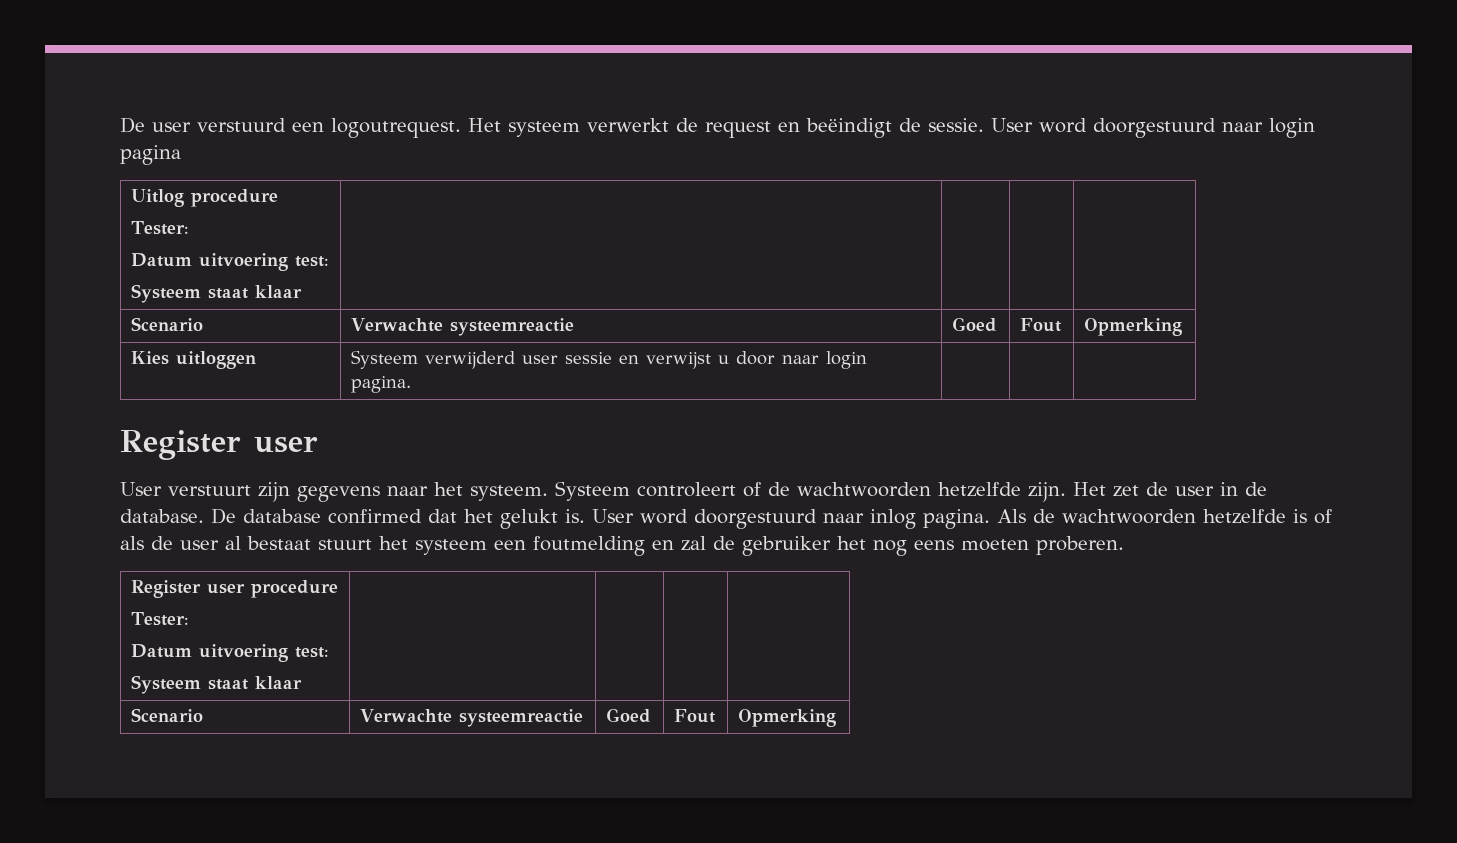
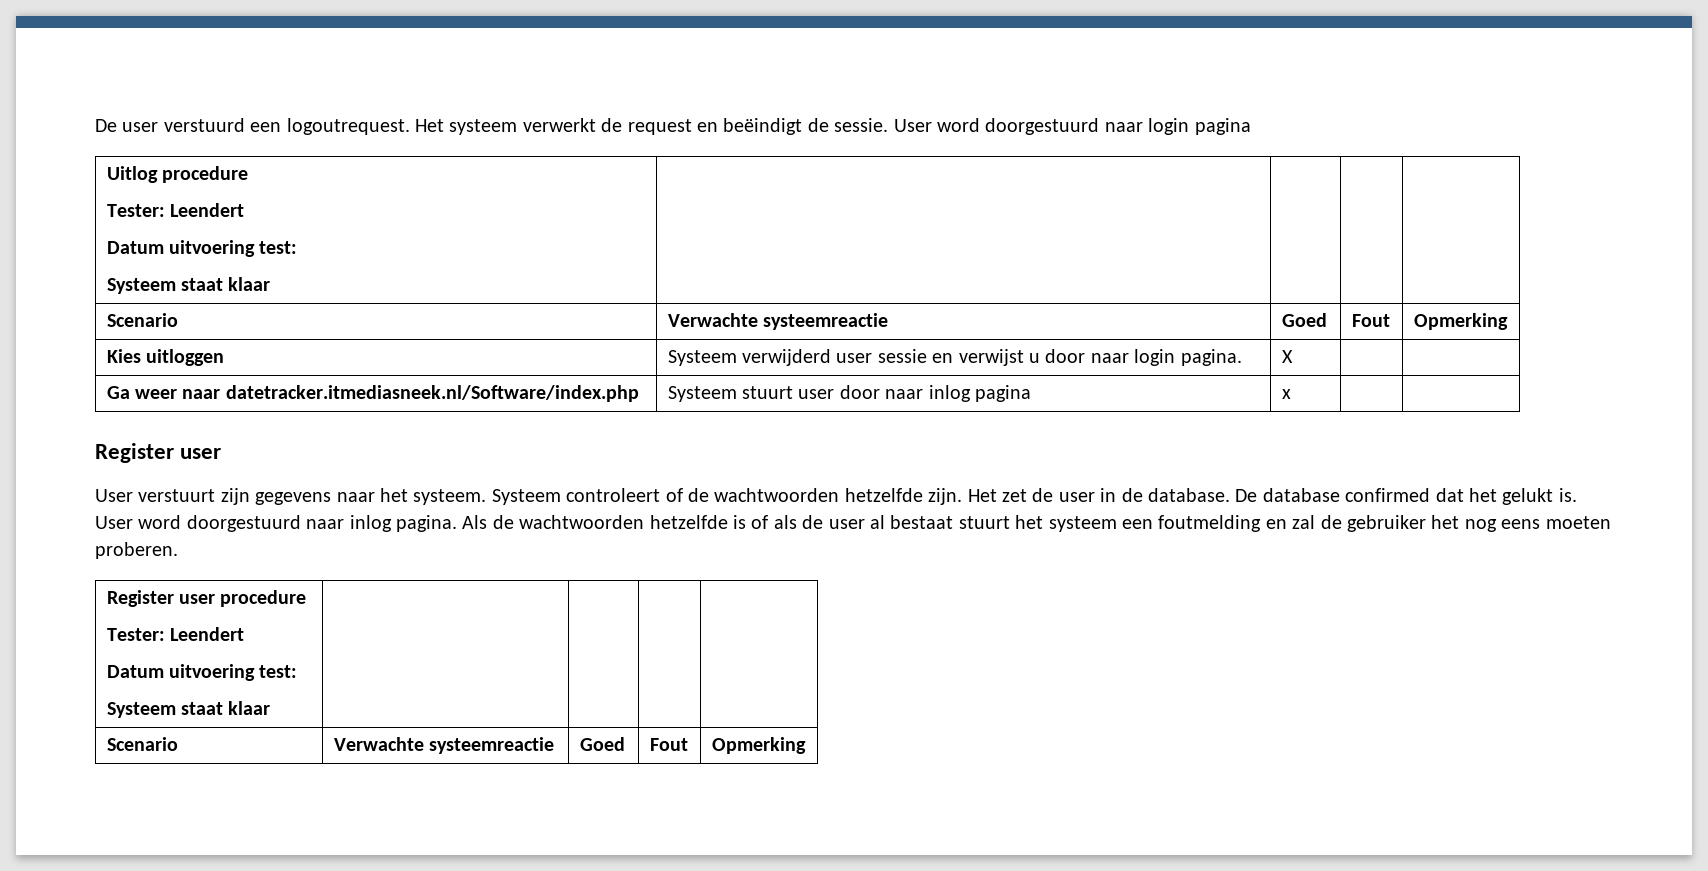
(190, 228) none -> [170,203,245,217] Leendert
(412, 384) none -> [1281,350,1293,363] [106,385,639,402] [667,385,1032,402] [1281,389,1291,399] X | | // Ga weer naar datetracker.itmediasneek.nl/Software/index.php | Systeem stuurt user door naar inlog pagina | x
(190, 619) none -> [170,627,245,641] Leendert

